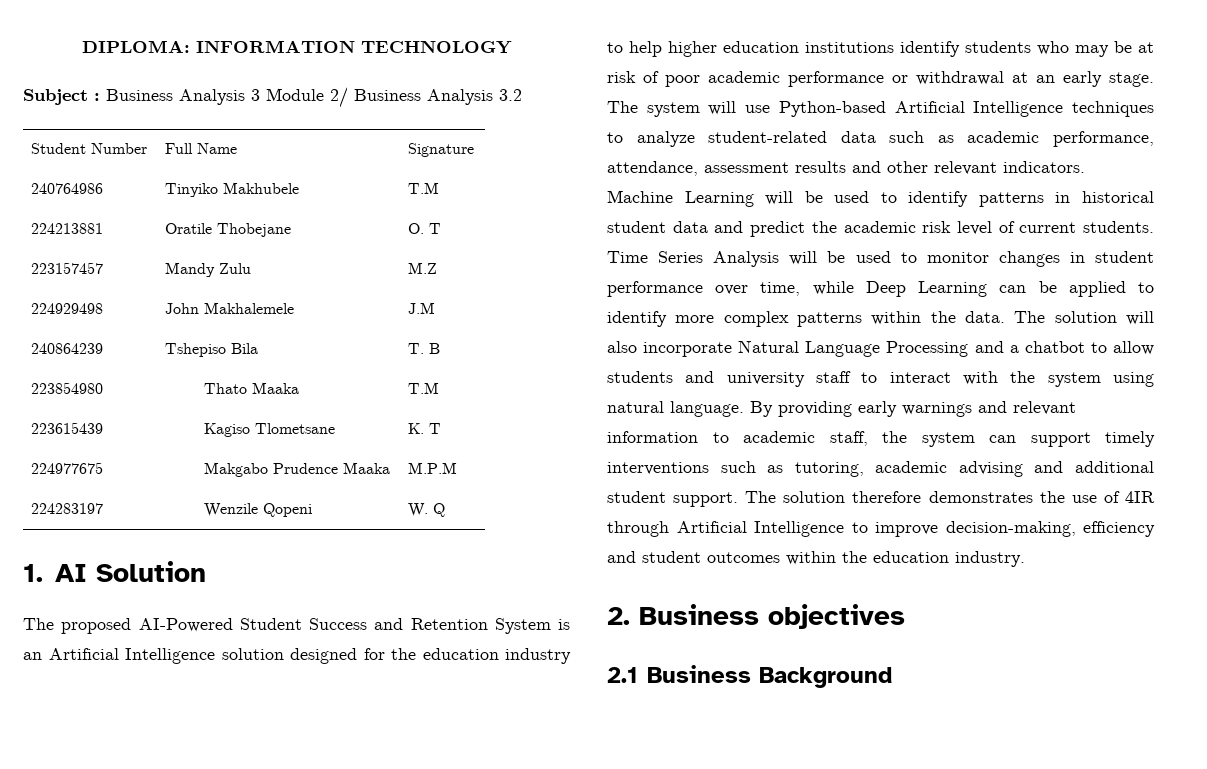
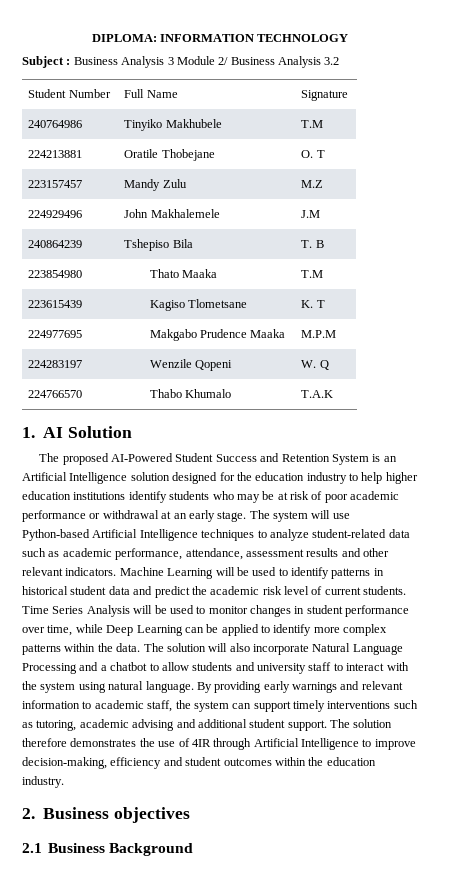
[31,303,104,314] 224929498 -> [28,210,83,218] 224929496
[31,462,104,474] 224977675 -> [28,330,83,338] 224977695
(446, 510) none -> [28,390,83,398] [149,389,232,398] [301,390,334,398] // 224766570 | Thabo Khumalo | T.A.K

